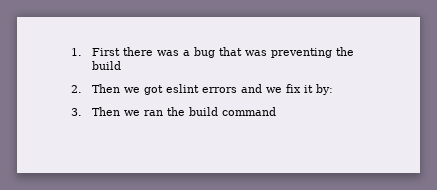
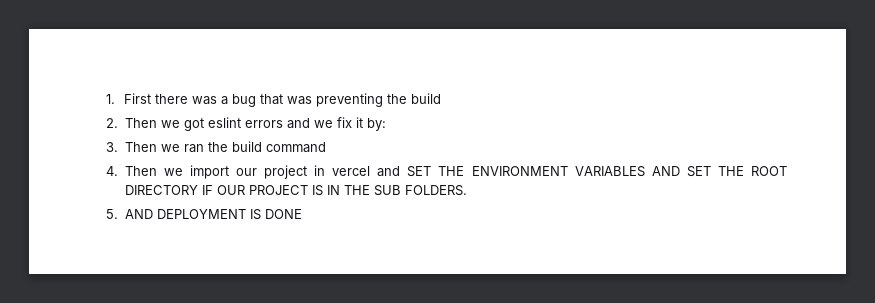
(276, 111) none -> [106,165,787,179] [124,185,467,196] [106,209,302,220] // 4. Then we import our project in vercel and SET THE ENVIRONMENT VARIABLES AND SET THE ROOT DIRECTORY IF OUR PROJECT IS IN THE SUB FOLDERS. // 5. AND DEPLOYMENT IS DONE

